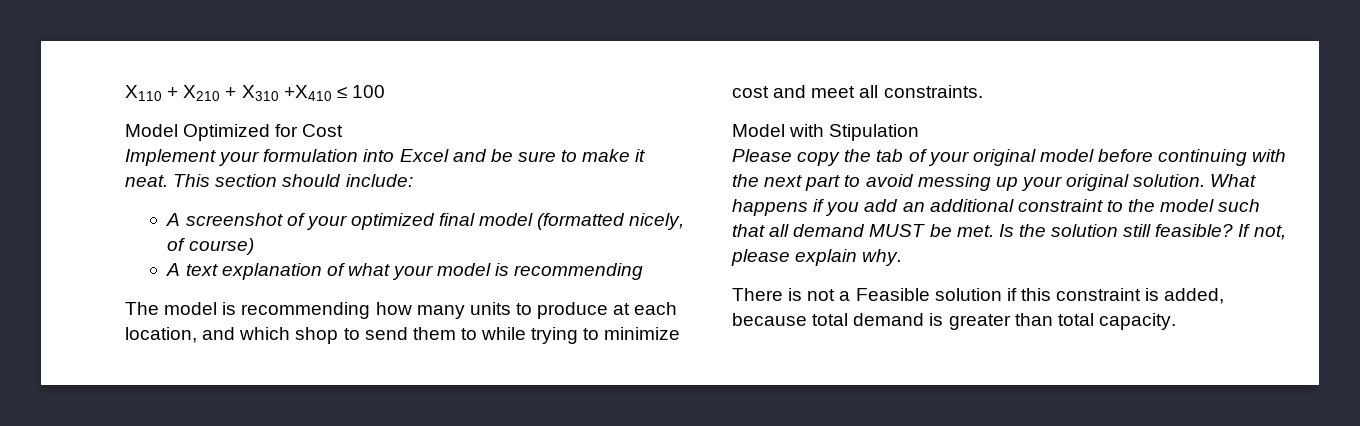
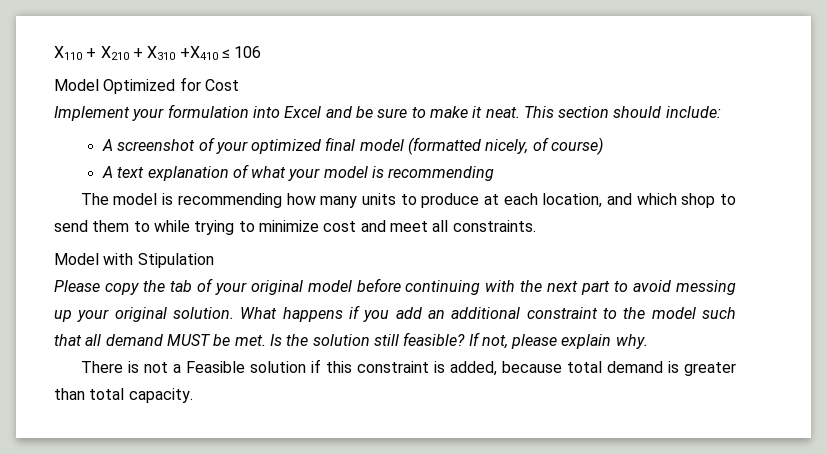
[351,85,385,98] 100 -> [234,46,262,58] 106

